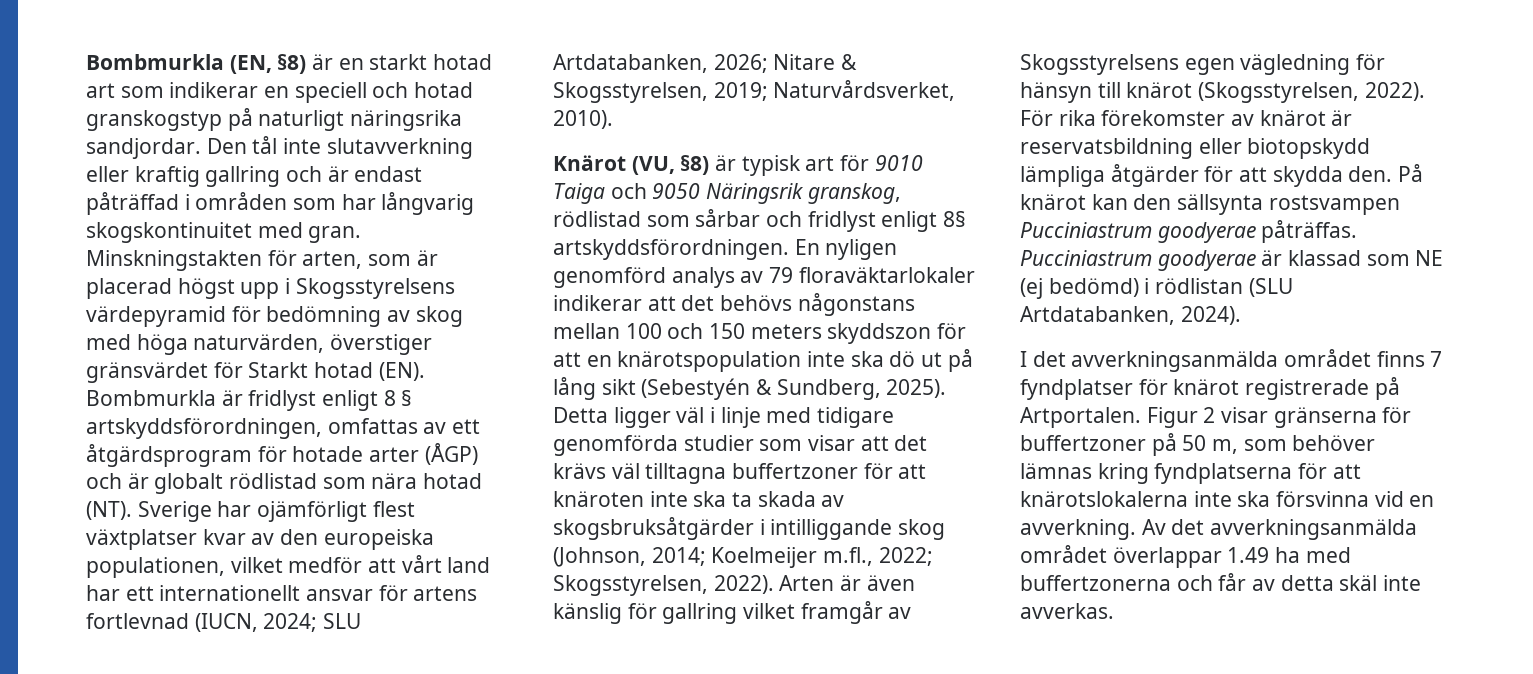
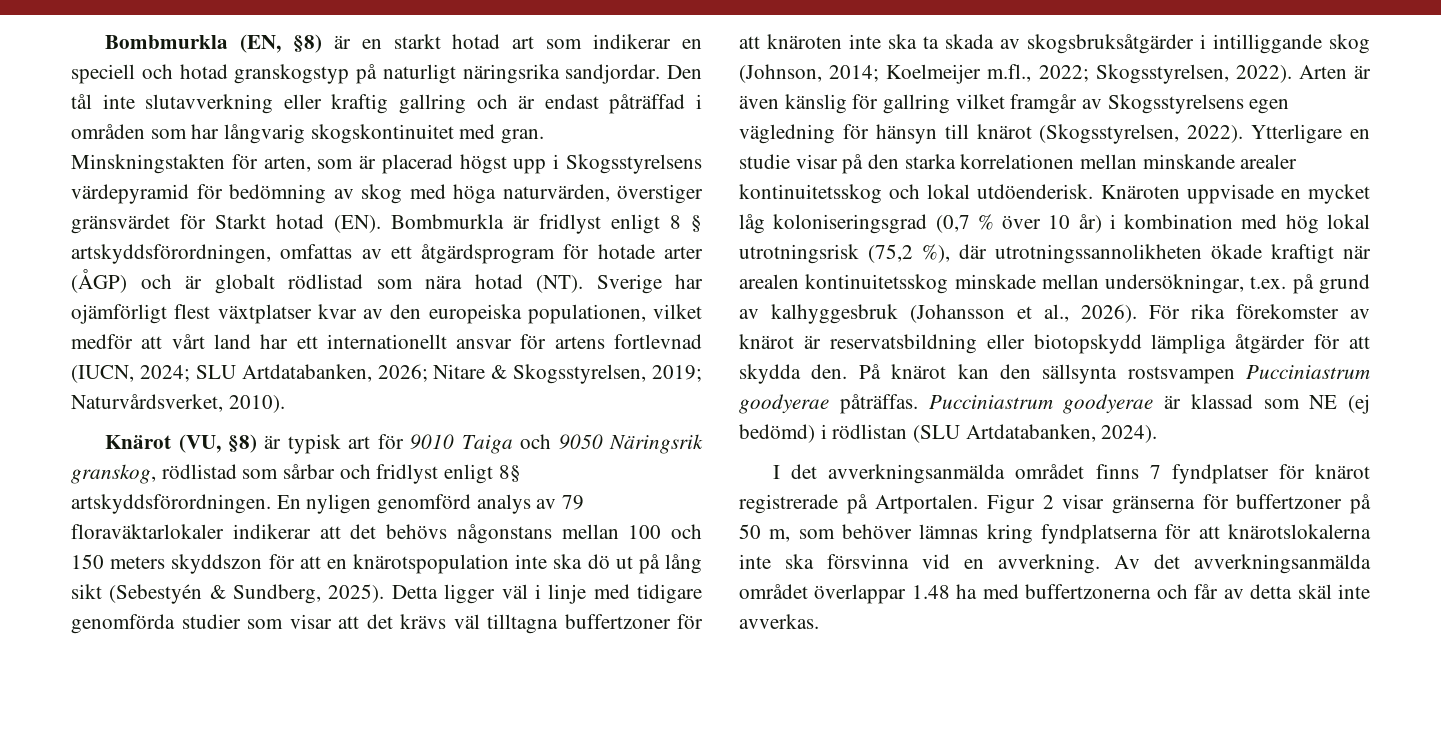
(1425, 91) none -> [1251,124,1370,144] [739,154,1298,174] [739,184,1370,204] [739,214,1370,234] [739,244,1371,264] [739,274,1370,294] [739,304,1137,324] Ytterligare en studie visar på den starka korrelationen mellan minskande arealer kontinuitetsskog och lokal utdöenderisk. Knäroten uppvisade en mycket låg koloniseringsgrad (0,7 % över 10 år) i kombination med hög lokal utrotningsrisk (75,2 %), där utrotningssannolikheten ökade kraftigt när arealen kontinuitetsskog minskade mellan undersökningar, t.ex. på grund av kalhyggesbruk (Johansson et al., 2026).
[1227,547,1270,563] 1.49 -> [911,585,950,599] 1.48

